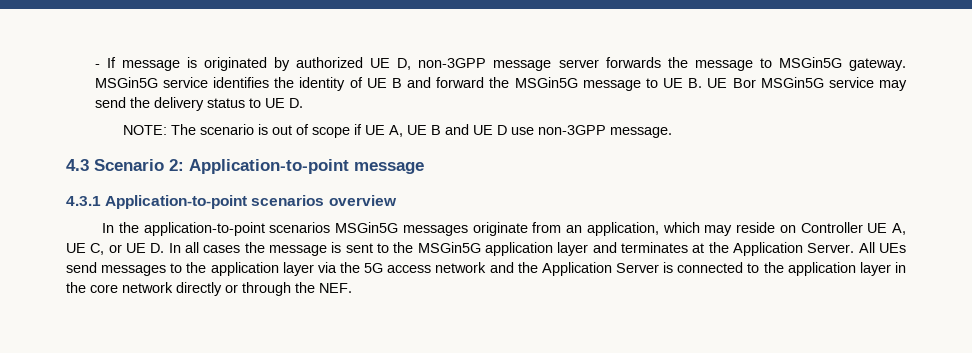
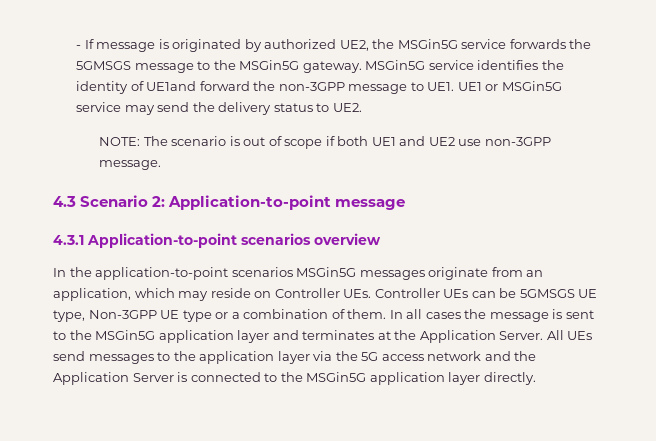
[370,58,599,71] UE D, non-3GPP message server -> [339,39,507,51] UE2, the MSGin5G service
[694,58,772,71] message to -> [76,60,236,73] 5GMSGS message to the
[366,77,432,88] UE B and -> [146,81,197,91] UE1and
[514,77,756,91] MSGin5G message to UE B. UE Bor -> [278,82,499,94] non-3GPP message to UE1. UE1 or
[264,98,303,108] UE D. -> [332,103,362,112] UE2.
[365,124,508,137] UE A, UE B and UE D -> [337,136,455,146] both UE1 and UE2
[867,223,907,235] [66,243,165,255] UE A, UE C, or UE D. -> [343,288,598,298] [53,309,387,322] UEs. Controller UEs can be 5GMSGS UE type, Non-3GPP UE type or a combination of them.
[787,262,906,276] [66,282,352,296] application layer in the core network directly or through the NEF. -> [306,372,536,385] MSGin5G application layer directly.

